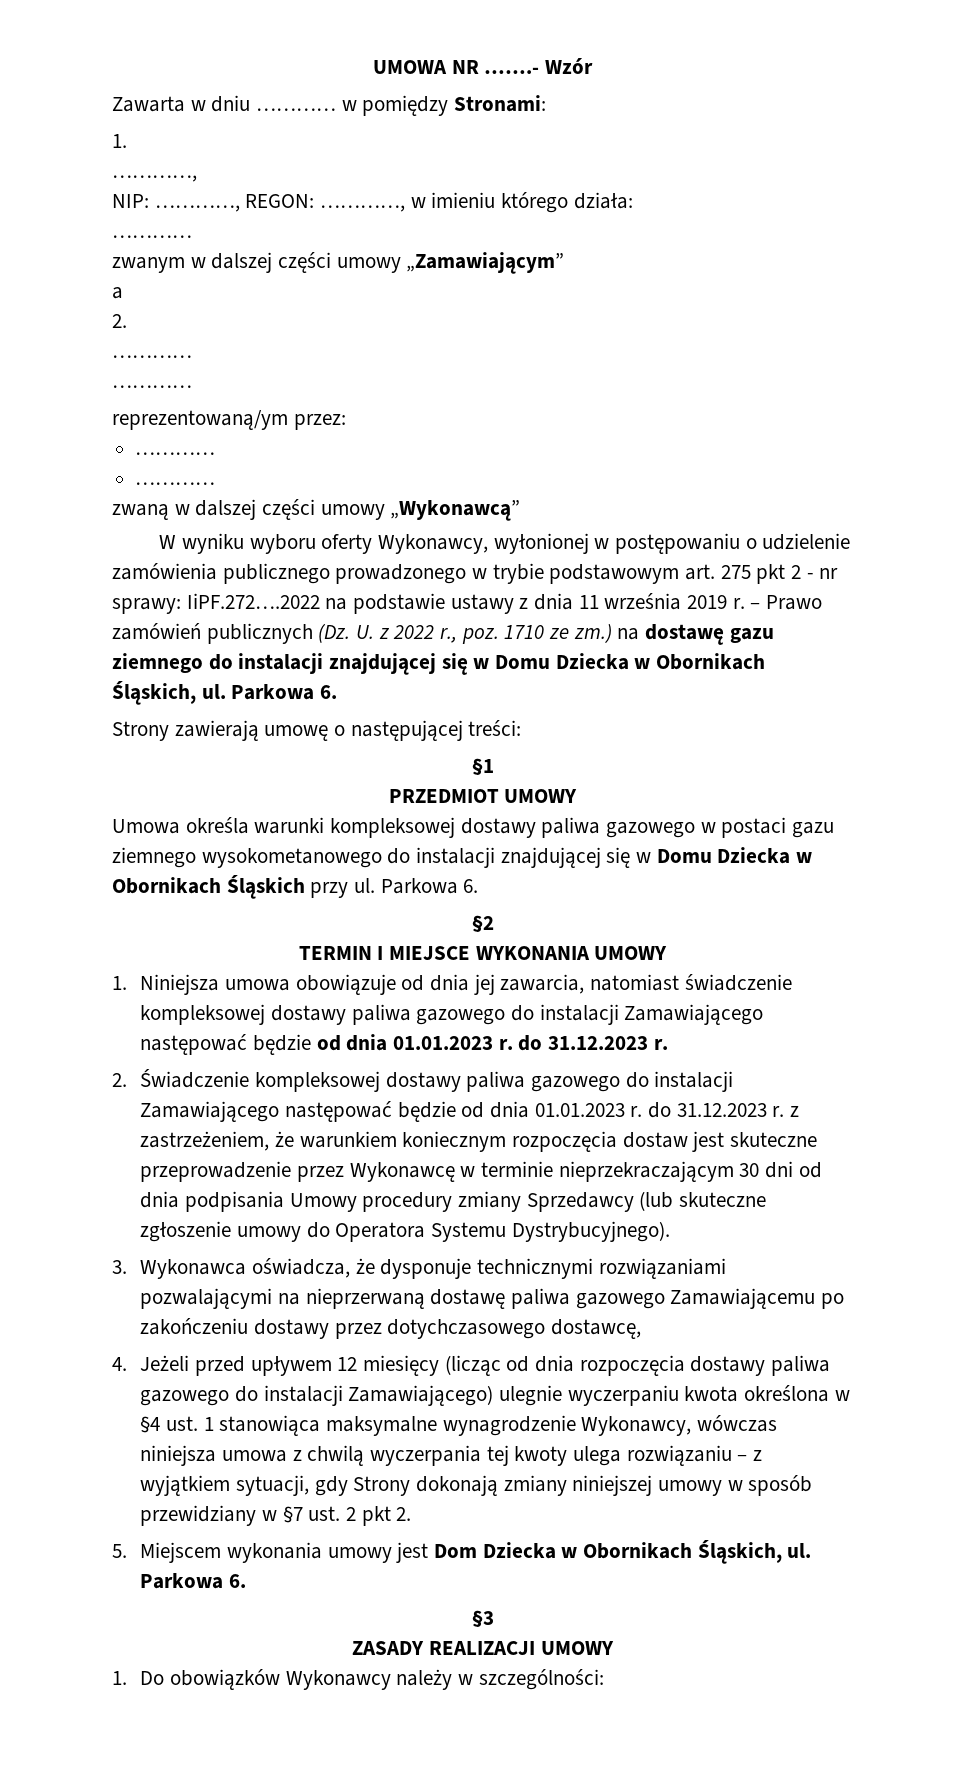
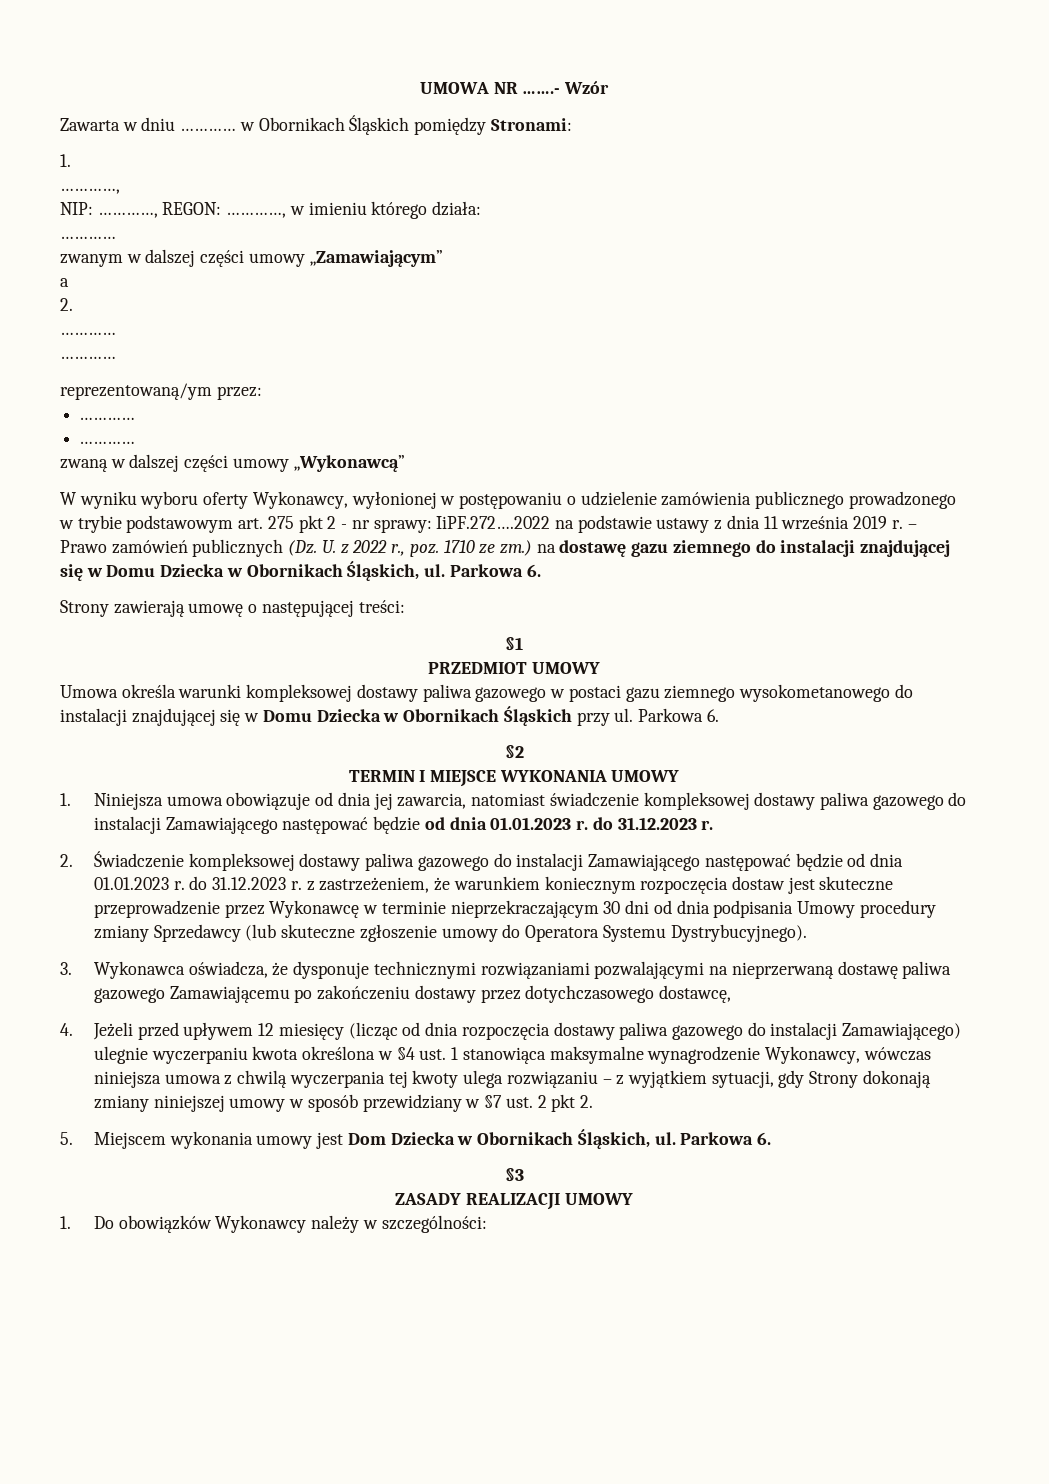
(357, 105) none -> [258,115,410,135] Obornikach Śląskich

